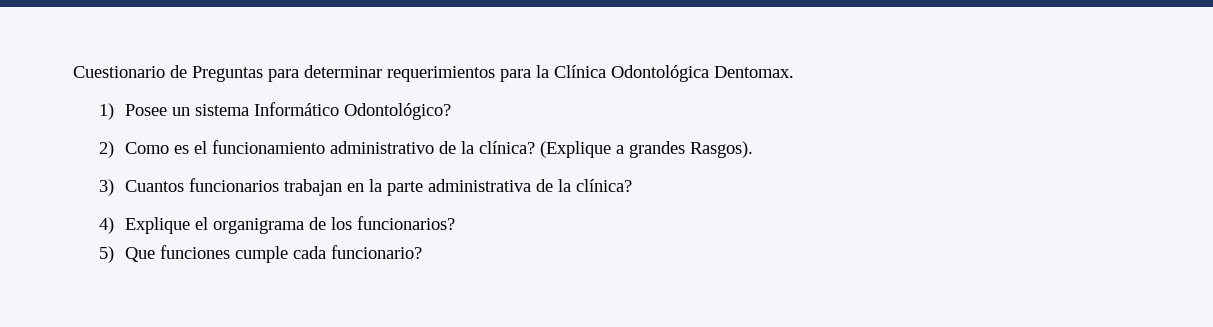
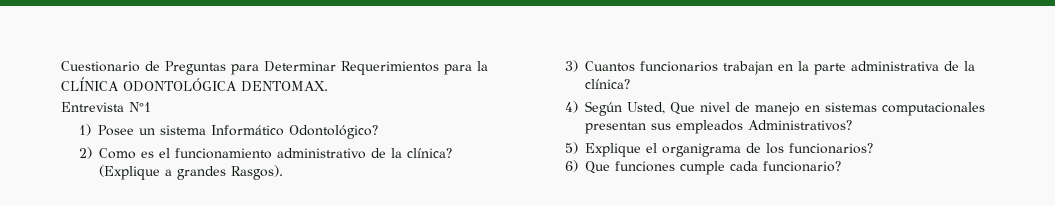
[304,65,794,82] determinar requerimientos para la Clínica Odontológica Dentomax. -> [264,61,488,75] [61,77,328,92] [61,102,151,112] Determinar Requerimientos para la CLÍNICA ODONTOLÓGICA DENTOMAX. // Entrevista N°1
(114, 225) none -> [585,101,986,116] [585,120,853,134] [565,142,579,154] Según Usted, Que nivel de manejo en sistemas computacionales presentan sus empleados Administrativos? // 5)
[98,246,114,263] 5) -> [565,160,579,172] 6)

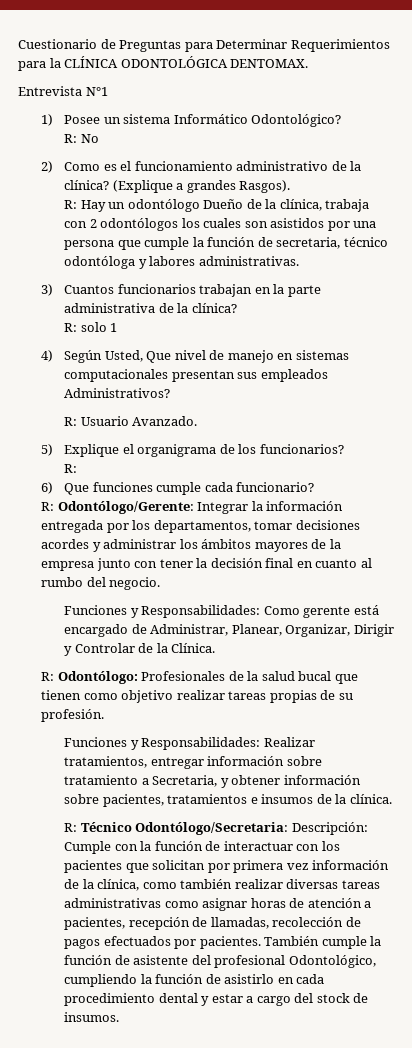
(379, 132) none -> [64,134,99,143] // R: No
(284, 172) none -> [64,199,370,212] [64,218,377,231] [64,237,388,250] [64,256,299,269] // R: Hay un odontólogo Dueño de la clínica, trabaja con 2 odontólogos los cuales son asistidos por una persona que cumple la función de secretaria, técnico odontóloga y labores administrativas.
(631, 84) none -> [64,322,118,332] // R: solo 1
(853, 125) none -> [64,416,198,426] // R: Usuario Avanzado.
(874, 148) none -> [64,464,78,473] // R:
(842, 166) none -> [41,501,344,514] [41,520,360,533] [41,539,341,552] [41,558,372,571] [41,577,161,590] [64,605,379,618] [64,624,394,637] [64,643,216,656] [41,671,358,684] [41,690,353,703] [41,709,105,722] [64,737,315,750] [64,756,322,769] [64,775,361,788] [64,794,392,807] [64,822,368,835] [64,841,340,854] [64,860,390,873] [64,879,380,891] [64,898,372,911] [64,917,361,930] [64,936,382,949] [64,955,376,968] [64,974,325,987] [64,993,369,1006] [64,1012,120,1022] // R: Odontólogo/Gerente: Integrar la información entregada por los departamentos, tomar decisiones acordes y administrar los ámbitos mayores de la empresa junto con tener la decisión final en cuanto al rumbo del negocio. // Funciones y Responsabilidades: Como gerente está encargado de Administrar, Planear, Organizar, Dirigir y Controlar de la Clínica. // R: Odontólogo: Profesionales de la salud bucal que tienen como objetivo realizar tareas propias de su profesión. // Funciones y Responsabilidades: Realizar tratamientos, entregar información sobre tratamiento a Secretaria, y obtener información sobre pacientes, tratamientos e insumos de la clínica. // R: Técnico Odontólogo/Secretaria: Descripción: Cumple con la función de interactuar con los pacientes que solicitan por primera vez información de la clínica, como también realizar diversas tareas administrativas como asignar horas de atención a pacientes, recepción de llamadas, recolección de pagos efectuados por pacientes. También cumple la función de asistente del profesional Odontológico, cumpliendo la función de asistirlo en cada procedimiento dental y estar a cargo del stock de insumos.

